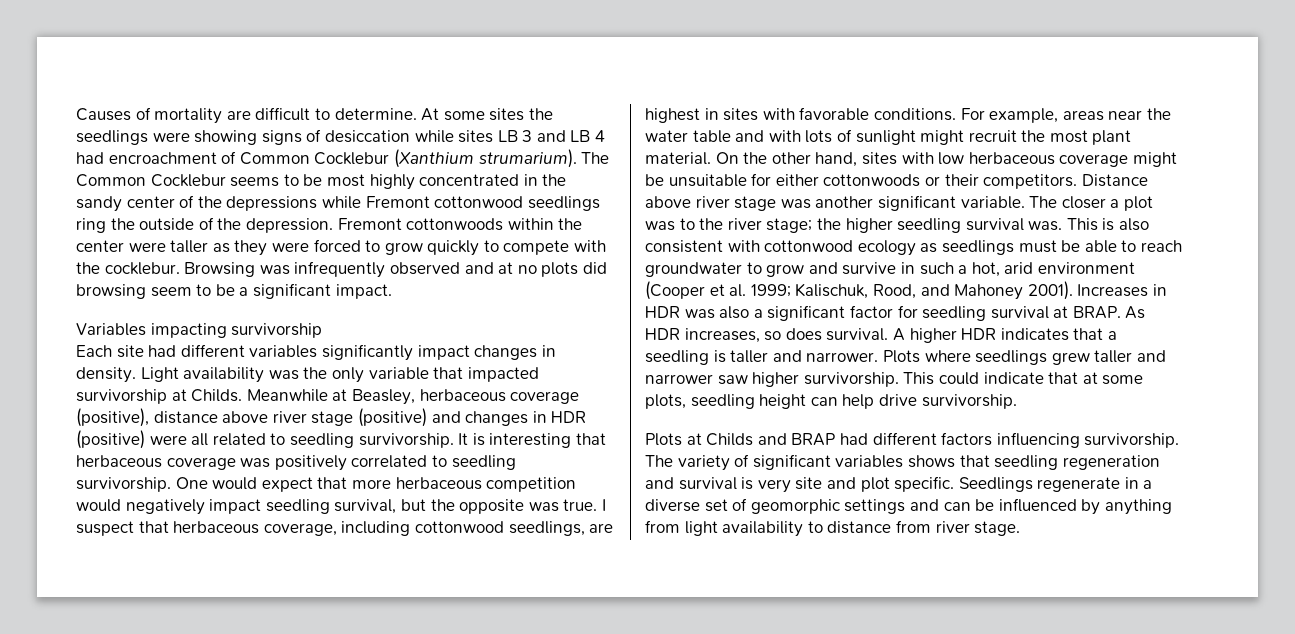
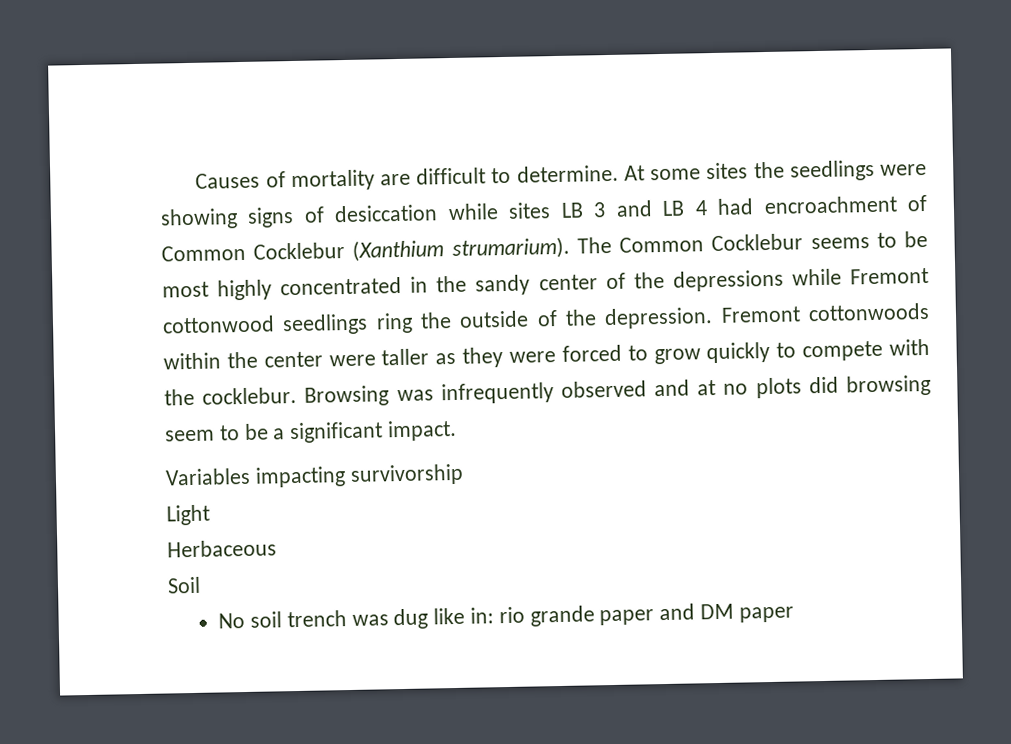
[76,344,556,361] [76,367,539,383] [76,389,580,405] [76,408,587,427] [76,430,606,449] [76,455,516,471] [76,477,577,492] [76,499,606,515] [76,521,614,536] [645,107,1171,123] [645,129,1132,145] [645,152,1177,167] [645,173,1148,189] [645,195,1153,211] [645,218,1150,233] [645,240,1182,256] [645,262,1135,277] [645,281,1167,300] [645,305,1146,321] [645,328,1117,343] [645,350,1166,365] [645,372,1144,387] [645,394,1017,409] [645,432,1180,448] [645,454,1160,471] [645,476,1153,493] [645,498,1172,515] [645,520,1021,537] Each site had different variables significantly impact changes in density. Light availability was the only variable that impacted survivorship at Childs. Meanwhile at Beasley, herbaceous coverage (positive), distance above river stage (positive) and changes in HDR (positive) were all related to seedling survivorship. It is interesting that herbaceous coverage was positively correlated to seedling survivorship. One would expect that more herbaceous competition would negatively impact seedling survival, but the opposite was true. I suspect that herbaceous coverage, including cottonwood seedlings, are highest in sites with favorable conditions. For example, areas near the water table and with lots of sunlight might recruit the most plant material. On the other hand, sites with low herbaceous coverage might be unsuitable for either cottonwoods or their competitors. Distance above river stage was another significant variable. The closer a plot was to the river stage; the higher seedling survival was. This is also consistent with cottonwood ecology as seedlings must be able to reach groundwater to grow and survive in such a hot, arid environment (Cooper et al. 1999; Kalischuk, Rood, and Mahoney 2001). Increases in HDR was also a significant factor for seedling survival at BRAP. As HDR increases, so does survival. A higher HDR indicates that a seedling is taller and narrower. Plots where seedlings grew taller and narrower saw higher survivorship. This could indicate that at some plots, seedling height can help drive survivorship. // Plots at Childs and BRAP had different factors influencing survivorship. The variety of significant variables shows that seedling regeneration and survival is very site and plot specific. Seedlings regenerate in a diverse set of geomorphic settings and can be influenced by anything from light availability to distance from river stage. -> [166,504,210,526] [167,539,277,558] [167,576,201,594] [218,603,794,630] Light // Herbaceous // Soil // No soil trench was dug like in: rio grande paper and DM paper

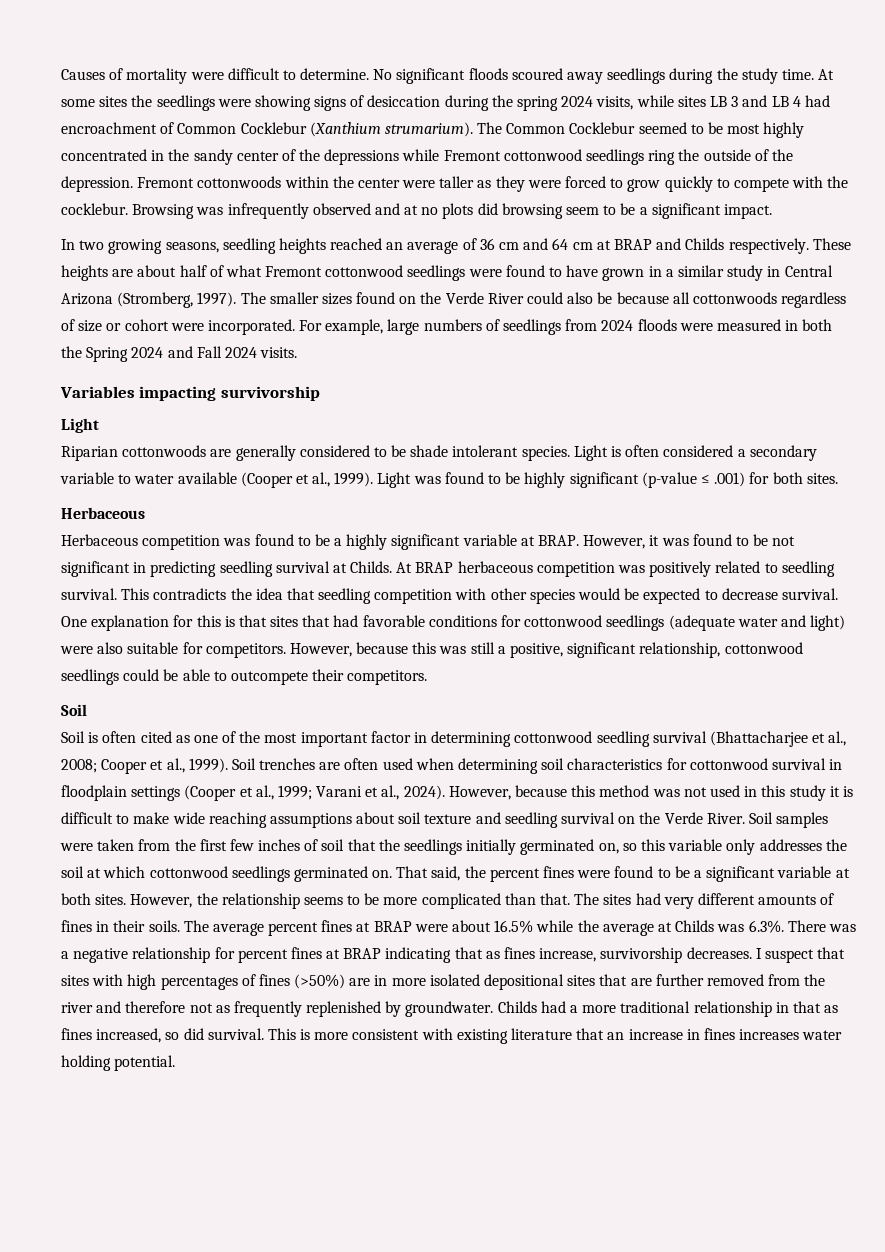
[380,173,412,186] are -> [190,72,224,80] were
(619, 173) none -> [373,68,814,84] No significant floods scoured away seedlings during the study time.
(439, 213) none -> [444,95,634,111] during the spring 2024 visits,
[810,237,870,250] seems -> [638,122,687,134] seemed
[165,463,464,488] [166,504,210,526] [167,539,277,558] [167,576,201,594] [218,603,794,630] Variables impacting survivorship // Light // Herbaceous // Soil // No soil trench was dug like in: rio grande paper and DM paper -> [61,238,851,254] [61,265,833,281] [61,292,847,308] [61,319,833,335] [61,346,298,362] [60,386,320,401] [61,418,99,433] [61,445,817,461] [60,472,838,488] [61,507,145,519] [61,534,796,550] [61,561,835,577] [61,588,838,604] [61,615,846,631] [60,642,803,658] [61,669,428,685] [61,704,87,716] [61,731,847,747] [61,758,843,774] [61,785,853,801] [61,812,829,828] [60,839,847,855] [61,866,850,882] [61,893,835,909] [61,920,856,936] [61,947,846,963] [61,974,826,990] [61,1001,839,1017] [61,1028,843,1044] [61,1055,176,1071] In two growing seasons, seedling heights reached an average of 36 cm and 64 cm at BRAP and Childs respectively. These heights are about half of what Fremont cottonwood seedlings were found to have grown in a similar study in Central Arizona (Stromberg, 1997). The smaller sizes found on the Verde River could also be because all cottonwoods regardless of size or cohort were incorporated. For example, large numbers of seedlings from 2024 floods were measured in both the Spring 2024 and Fall 2024 visits. // Variables impacting survivorship // Light // Riparian cottonwoods are generally considered to be shade intolerant species. Light is often considered a secondary variable to water available (Cooper et al., 1999). Light was found to be highly significant (p-value ≤ .001) for both sites. // Herbaceous // Herbaceous competition was found to be a highly significant variable at BRAP. However, it was found to be not significant in predicting seedling survival at Childs. At BRAP herbaceous competition was positively related to seedling survival. This contradicts the idea that seedling competition with other species would be expected to decrease survival. One explanation for this is that sites that had favorable conditions for cottonwood seedlings (adequate water and light) were also suitable for competitors. However, because this was still a positive, significant relationship, cottonwood seedlings could be able to outcompete their competitors. // Soil // Soil is often cited as one of the most important factor in determining cottonwood seedling survival (Bhattacharjee et al., 2008; Cooper et al., 1999). Soil trenches are often used when determining soil characteristics for cottonwood survival in floodplain settings (Cooper et al., 1999; Varani et al., 2024). However, because this method was not used in this study it is difficult to make wide reaching assumptions about soil texture and seedling survival on the Verde River. Soil samples were taken from the first few inches of soil that the seedlings initially germinated on, so this variable only addresses the soil at which cottonwood seedlings germinated on. That said, the percent fines were found to be a significant variable at both sites. However, the relationship seems to be more complicated than that. The sites had very different amounts of fines in their soils. The average percent fines at BRAP were about 16.5% while the average at Childs was 6.3%. There was a negative relationship for percent fines at BRAP indicating that as fines increase, survivorship decreases. I suspect that sites with high percentages of fines (>50%) are in more isolated depositional sites that are further removed from the river and therefore not as frequently replenished by groundwater. Childs had a more traditional relationship in that as fines increased, so did survival. This is more consistent with existing literature that an increase in fines increases water holding potential.

